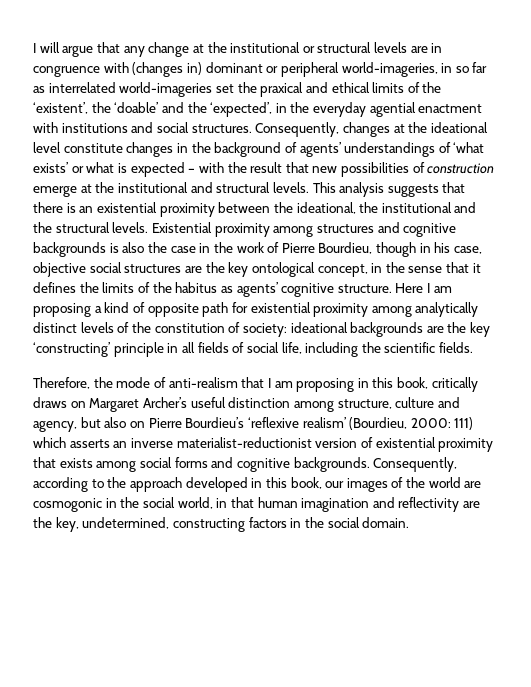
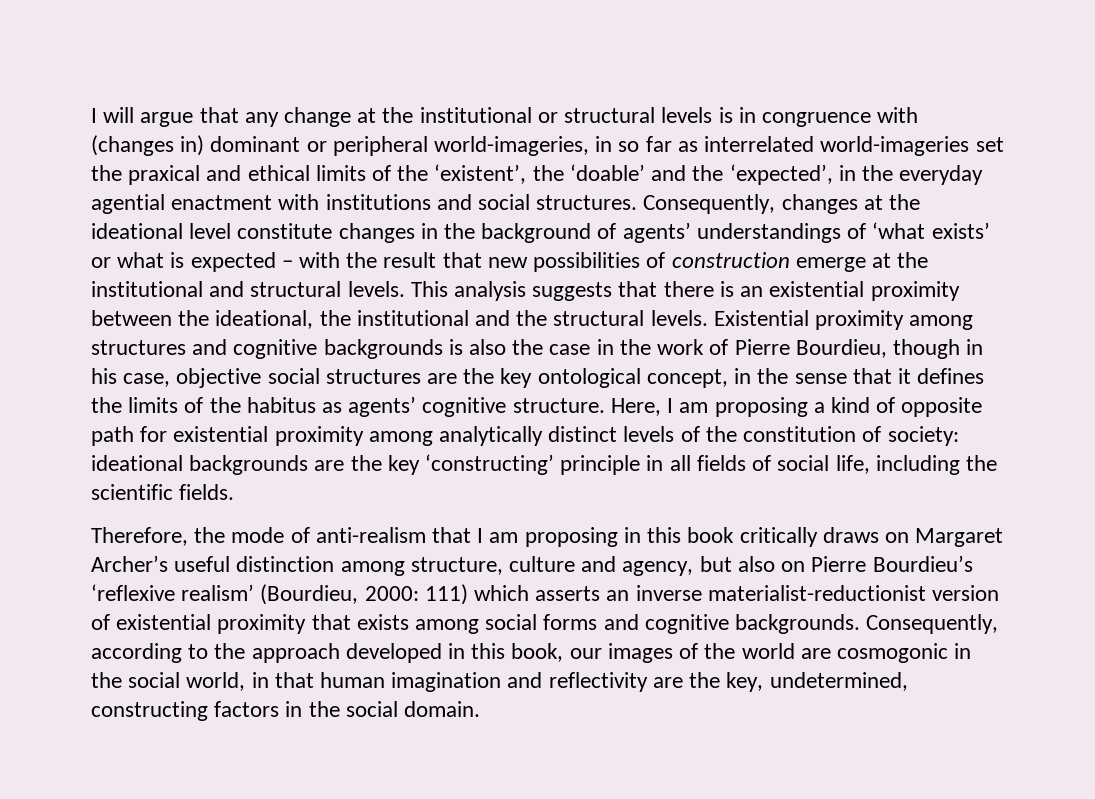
[410,46,428,53] are -> [718,107,733,123] is
[395,283,424,293] Here -> [610,398,661,416] Here,
[397,377,429,389] book, -> [687,527,735,543] book

